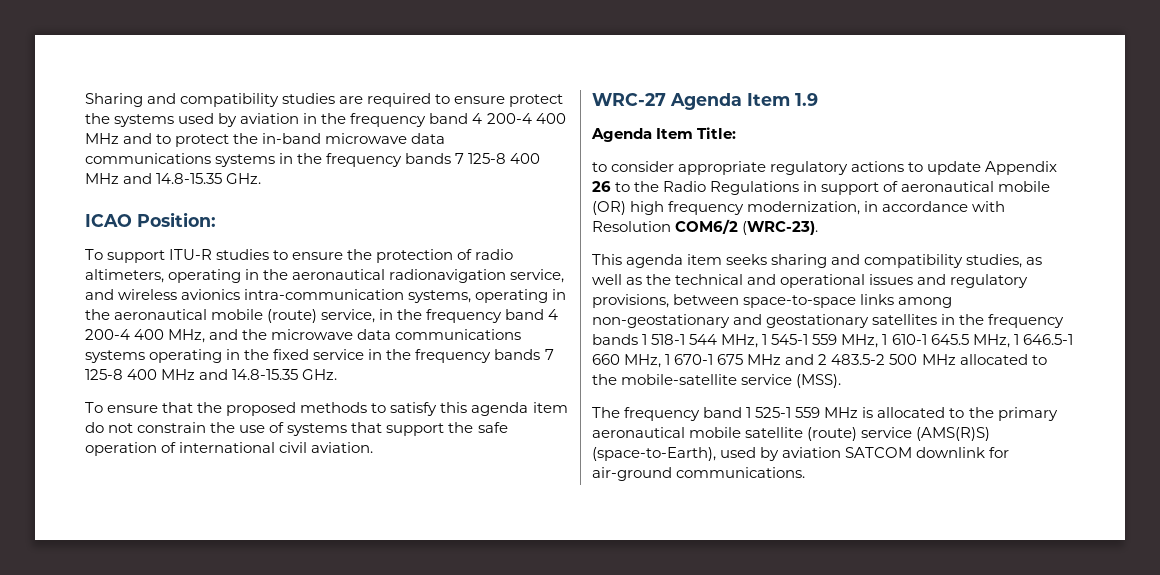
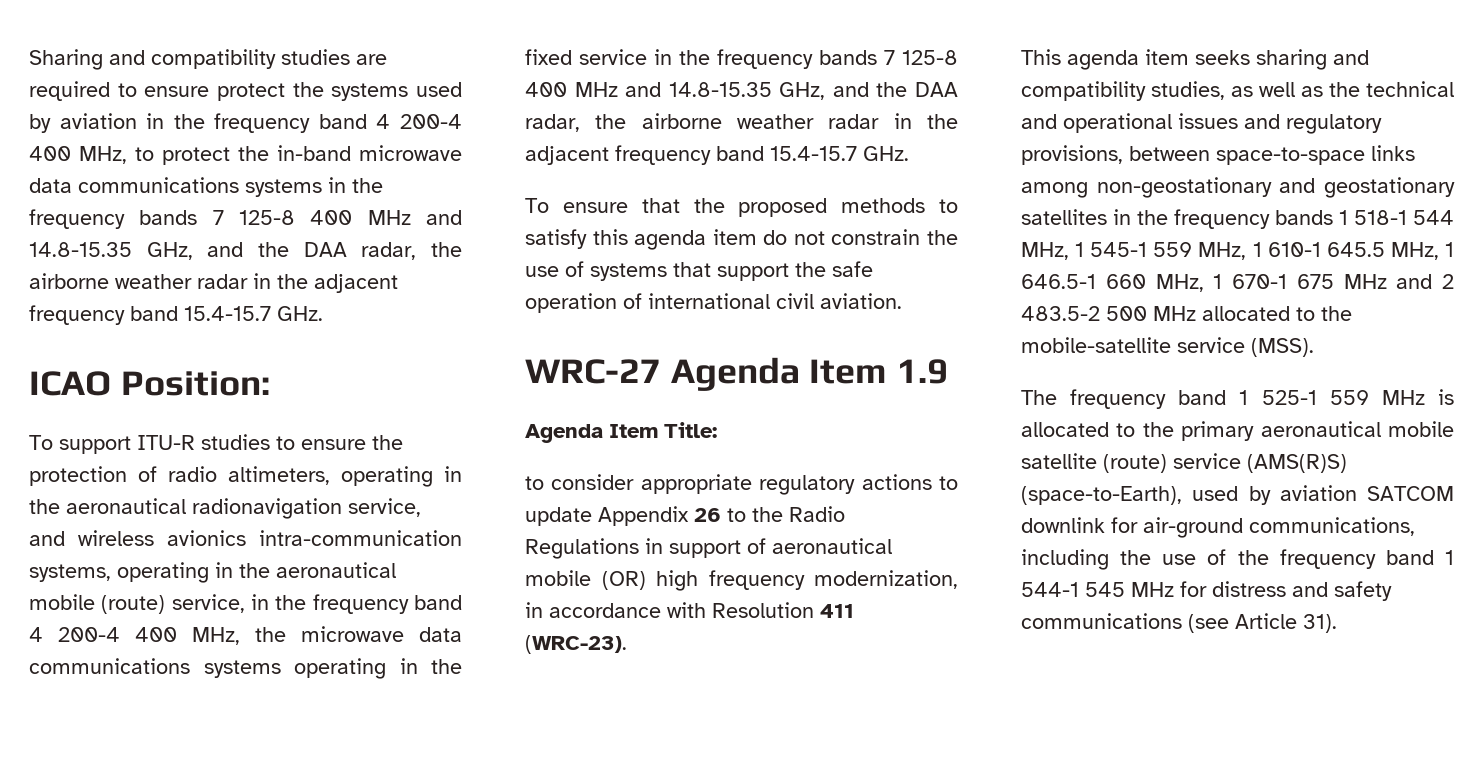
[85,133,153,144] MHz and -> [79,146,127,164] MHz,
(223, 178) none -> [146,242,463,260] [29,273,398,293] [29,305,271,325] GHz, and the DAA radar, the airborne weather radar in the adjacent frequency band 15.4-15.7
[209,329,239,340] and -> (240, 636) none
(299, 374) none -> [779,82,958,100] [525,113,958,132] [525,145,857,165] GHz, and the DAA radar, the airborne weather radar in the adjacent frequency band 15.4-15.7
[675,219,739,234] COM6/2 -> [820,604,854,618] 411
[676,467,806,478] communications. -> [1249,517,1415,536] [1021,549,1454,570] [1021,581,1392,601] [1021,613,1337,633] communications, including the use of the frequency band 1 544-1 545 MHz for distress and safety communications (see Article 31).

